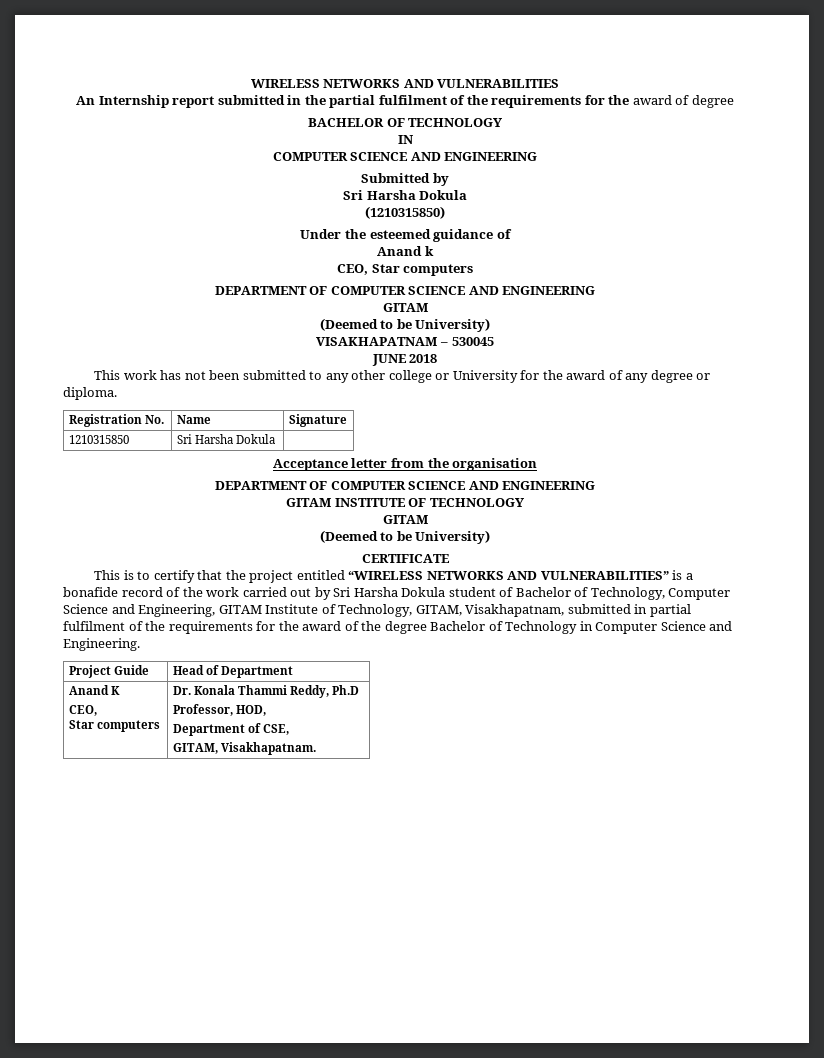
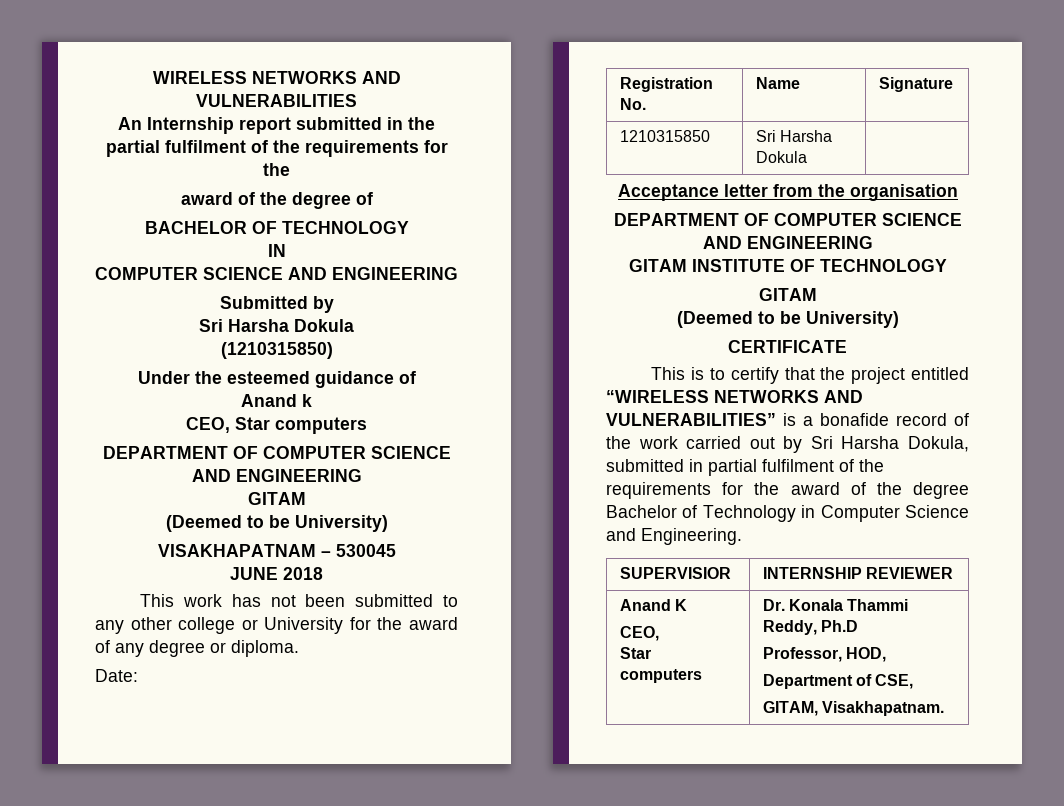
[632,95,734,108] award of degree -> [180,192,373,209] // award of the degree of
(117, 393) none -> [95,669,138,682] // Date:
[401,587,731,600] [63,604,565,617] Dokula student of Bachelor of Technology, Computer Science and Engineering, GITAM Institute of Technology, GITAM, Visakhapatnam, -> [908,436,969,452] Dokula,
[68,665,149,678] [172,665,293,678] Project Guide | Head of Department -> [619,567,731,579] [762,567,953,579] SUPERVISIOR | INTERNSHIP REVIEWER

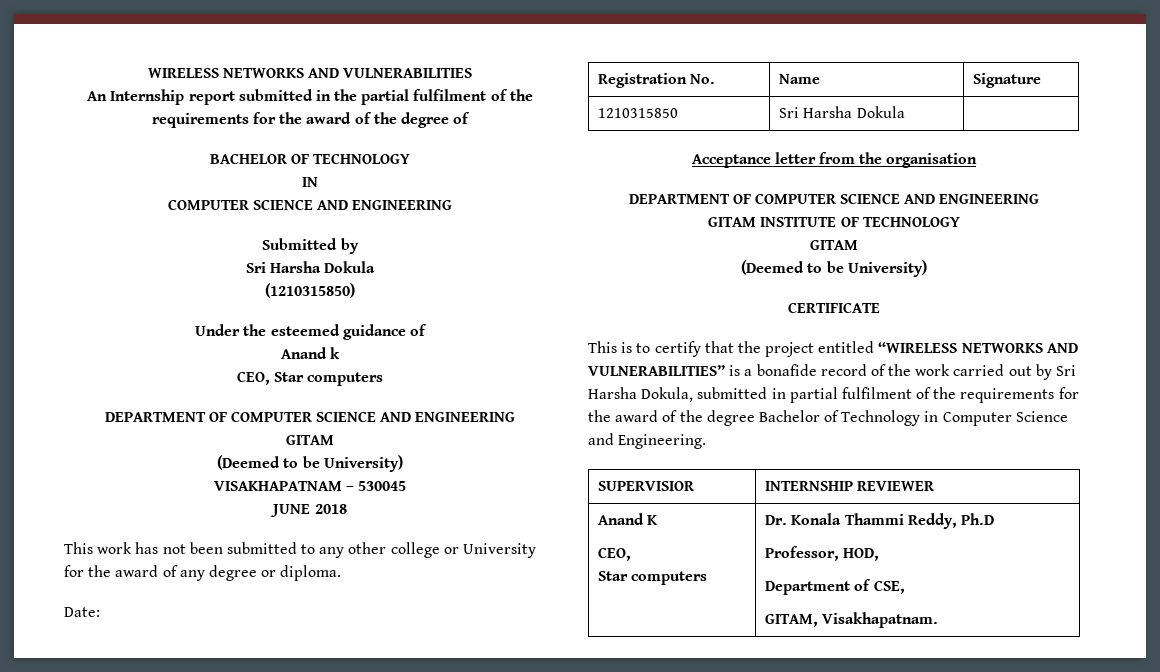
(290, 169) // -> (303, 118) none

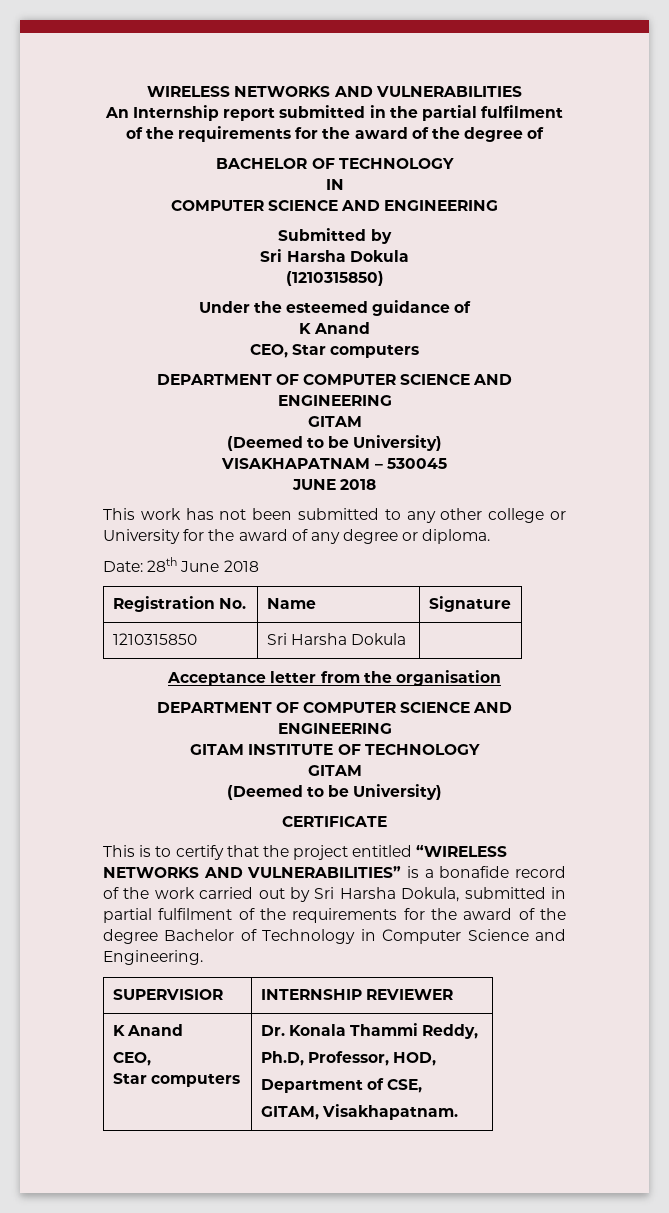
[280,347,341,359] Anand k -> [299,322,370,334] K Anand
(100, 612) none -> [147,557,259,572] 28th June 2018
[598,513,659,525] Anand K -> [112,1024,183,1036] K Anand
[960,513,994,525] Ph.D // -> [260,1051,304,1066] // Ph.D,

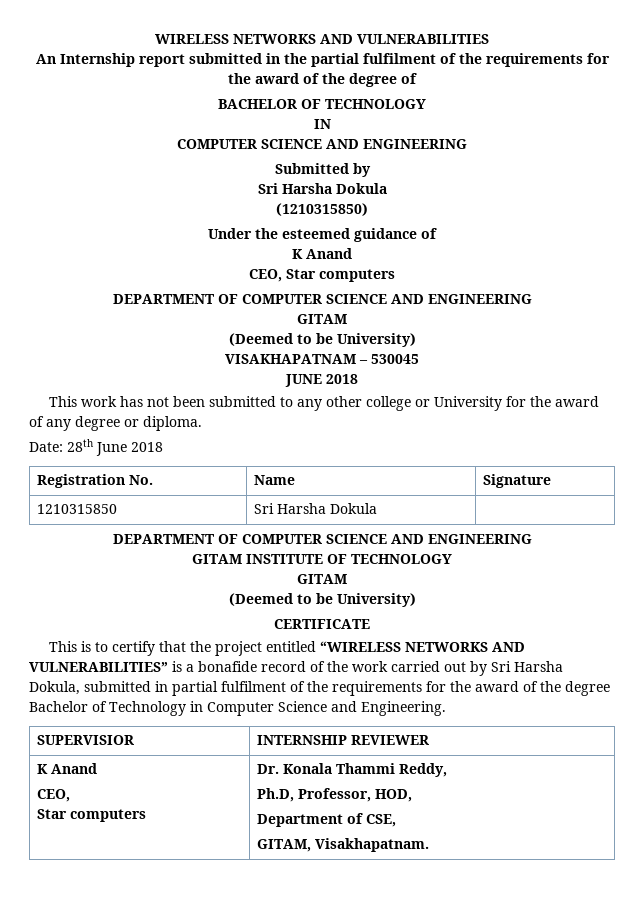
[167,670,501,686] // Acceptance letter from the organisation -> (378, 508) none

